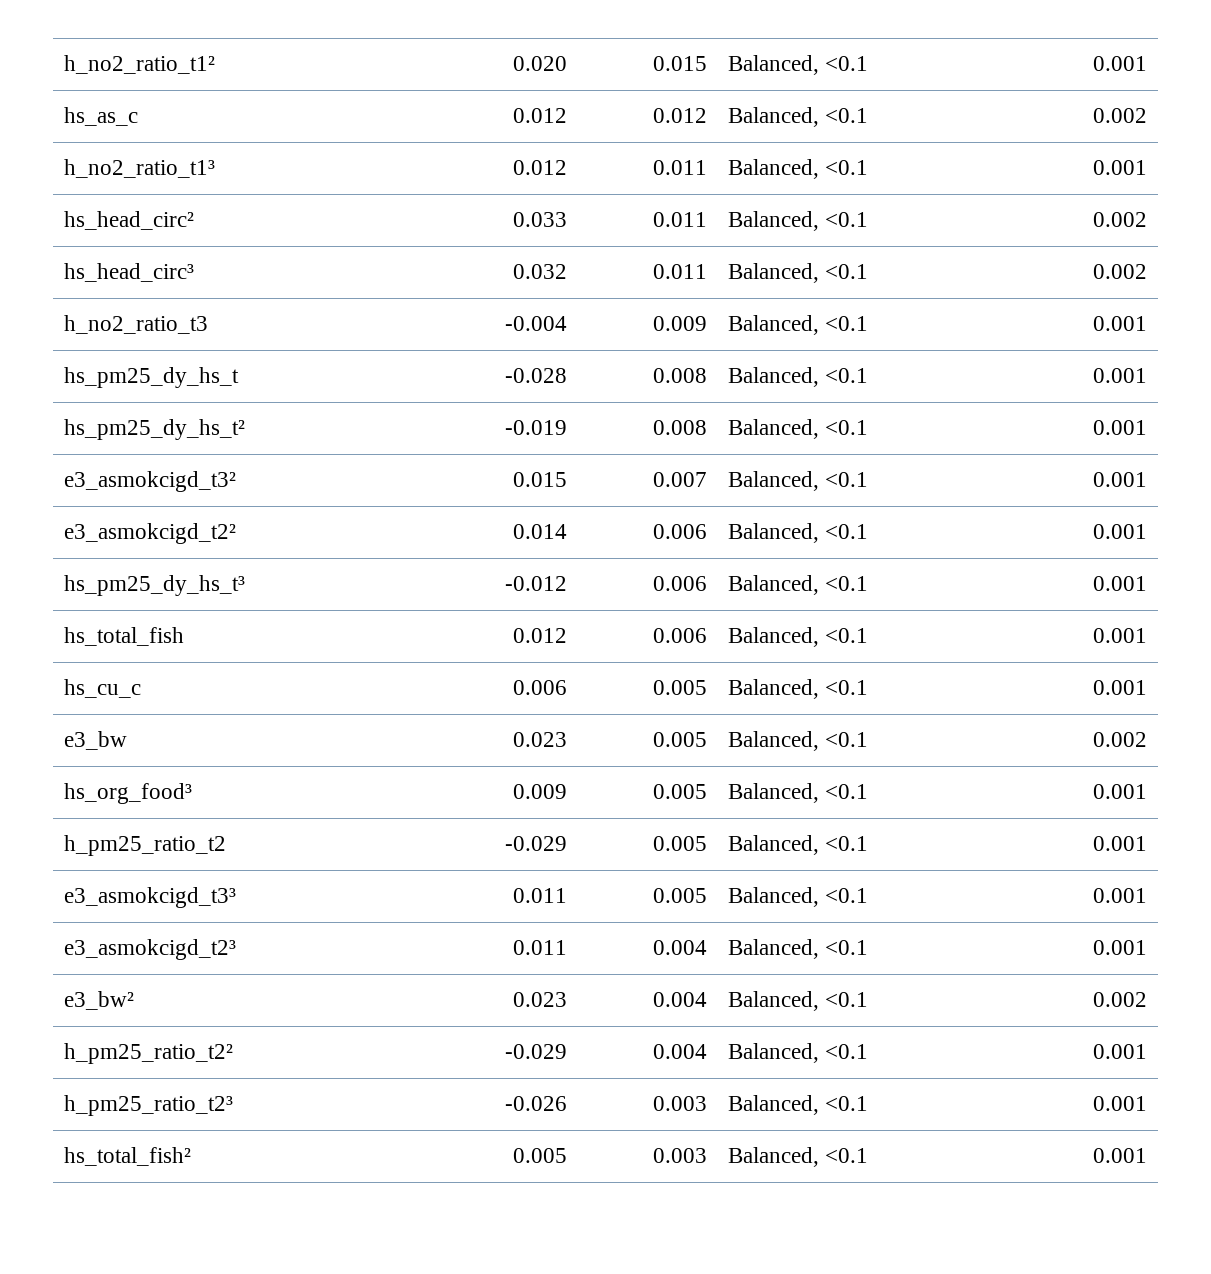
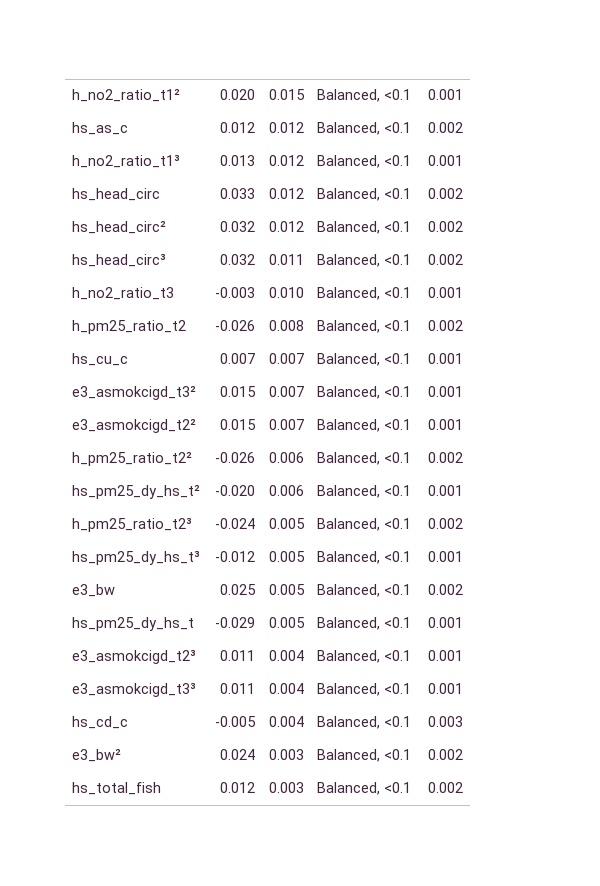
[513,160,568,175] [653,160,708,175] [727,159,869,179] [1093,160,1148,175] [63,211,194,230] | 0.012 | 0.011 | Balanced, <0.1 | 0.001 // hs_head_circ² -> [220,155,256,166] [269,155,305,166] [316,155,411,168] [428,155,464,166] [71,188,160,201] | 0.013 | 0.012 | Balanced, <0.1 | 0.001 // hs_head_circ
[653,212,708,227] 0.011 -> [269,188,305,199] [316,188,411,201] [428,188,464,199] [71,221,166,234] [220,221,256,232] [269,221,305,232] 0.012 | Balanced, <0.1 | 0.002 // hs_head_circ² | 0.032 | 0.012
[505,316,568,331] [653,316,708,331] [727,315,869,335] [1093,316,1148,331] [63,367,239,388] [505,368,568,383] [653,368,708,383] [727,367,869,387] [1093,368,1148,383] [63,419,245,440] [505,420,568,435] [653,420,708,435] -0.004 | 0.009 | Balanced, <0.1 | 0.001 // hs_pm25_dy_hs_t | -0.028 | 0.008 | Balanced, <0.1 | 0.001 // hs_pm25_dy_hs_t² | -0.019 | 0.008 -> [215,287,256,298] [269,287,305,298] [316,287,411,300] [428,287,464,298] [71,320,186,334] [215,320,256,331] [269,320,305,331] [316,320,411,333] [428,320,464,331] [71,353,128,366] [220,353,256,364] [269,353,305,364] -0.003 | 0.010 | Balanced, <0.1 | 0.001 // h_pm25_ratio_t2 | -0.026 | 0.008 | Balanced, <0.1 | 0.002 // hs_cu_c | 0.007 | 0.007
[513,524,568,539] [653,524,708,539] [727,523,869,543] [1093,524,1148,539] [63,575,245,596] [505,576,568,591] [653,576,708,591] [727,575,869,595] [1093,576,1148,591] [63,627,184,646] [513,628,568,643] [653,628,708,643] [727,627,869,647] [1093,628,1148,643] [63,679,141,698] [513,680,568,695] 0.014 | 0.006 | Balanced, <0.1 | 0.001 // hs_pm25_dy_hs_t³ | -0.012 | 0.006 | Balanced, <0.1 | 0.001 // hs_total_fish | 0.012 | 0.006 | Balanced, <0.1 | 0.001 // hs_cu_c | 0.006 -> [220,419,257,430] [269,419,305,430] [316,419,411,432] [428,419,464,430] [71,452,192,466] [215,452,256,463] [269,452,305,463] [316,452,411,465] [428,452,464,463] [71,485,200,499] [215,485,256,496] [269,485,305,496] [316,485,411,498] [428,485,464,496] [71,518,192,532] [215,518,256,529] [269,518,306,529] [316,518,411,531] [428,518,464,529] [71,551,200,565] [215,551,256,562] 0.015 | 0.007 | Balanced, <0.1 | 0.001 // h_pm25_ratio_t2² | -0.026 | 0.006 | Balanced, <0.1 | 0.002 // hs_pm25_dy_hs_t² | -0.020 | 0.006 | Balanced, <0.1 | 0.001 // h_pm25_ratio_t2³ | -0.024 | 0.005 | Balanced, <0.1 | 0.002 // hs_pm25_dy_hs_t³ | -0.012
[513,732,568,747] [653,732,708,747] [727,731,869,751] [1093,732,1148,747] [63,783,192,804] [513,784,568,799] [653,784,708,799] [727,783,869,803] [1093,784,1148,799] [63,835,226,856] 0.023 | 0.005 | Balanced, <0.1 | 0.002 // hs_org_food³ | 0.009 | 0.005 | Balanced, <0.1 | 0.001 // h_pm25_ratio_t2 -> [220,584,257,595] [269,584,306,595] [316,584,411,597] [428,584,464,595] [71,617,194,631] 0.025 | 0.005 | Balanced, <0.1 | 0.002 // hs_pm25_dy_hs_t
[63,887,236,908] [513,888,568,903] [653,888,708,903] [727,887,869,907] [1093,888,1148,903] // e3_asmokcigd_t3³ | 0.011 | 0.005 | Balanced, <0.1 | 0.001 -> (464, 622) none
[63,991,134,1010] [513,992,568,1007] [653,992,708,1007] [727,991,869,1011] [1093,992,1148,1007] [63,1043,233,1064] [505,1044,568,1059] [653,1044,708,1059] [727,1043,869,1063] [1093,1044,1148,1059] [63,1095,233,1116] [505,1096,568,1111] [653,1096,708,1111] [727,1095,869,1115] [1093,1096,1148,1111] [63,1147,191,1166] [513,1148,568,1163] [653,1148,708,1163] [727,1147,869,1167] [1093,1148,1148,1163] e3_bw² | 0.023 | 0.004 | Balanced, <0.1 | 0.002 // h_pm25_ratio_t2² | -0.029 | 0.004 | Balanced, <0.1 | 0.001 // h_pm25_ratio_t2³ | -0.026 | 0.003 | Balanced, <0.1 | 0.001 // hs_total_fish² | 0.005 | 0.003 | Balanced, <0.1 | 0.001 -> [71,683,196,697] [220,683,256,694] [269,683,305,694] [316,683,411,696] [428,683,464,694] [71,716,128,729] [215,716,257,727] [269,716,305,727] [316,716,411,729] [428,716,464,727] [71,749,121,762] [220,749,256,760] [269,749,305,760] [316,749,411,762] [428,749,464,760] [71,782,161,795] [220,782,256,793] [269,782,305,793] [316,782,411,795] [428,782,464,793] e3_asmokcigd_t3³ | 0.011 | 0.004 | Balanced, <0.1 | 0.001 // hs_cd_c | -0.005 | 0.004 | Balanced, <0.1 | 0.003 // e3_bw² | 0.024 | 0.003 | Balanced, <0.1 | 0.002 // hs_total_fish | 0.012 | 0.003 | Balanced, <0.1 | 0.002

